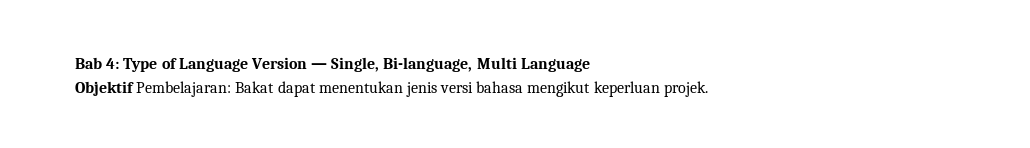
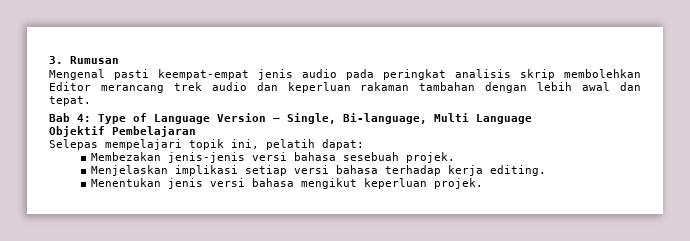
(75, 63) none -> [49,56,119,64] [49,69,641,80] [49,82,641,93] [49,96,91,106] 3. Rumusan // Mengenal pasti keempat-empat jenis audio pada peringkat analisis skrip membolehkan Editor merancang trek audio dan keperluan rakaman tambahan dengan lebih awal dan tepat. //
[136,81,403,97] Pembelajaran: Bakat dapat menentukan -> [112,126,196,137] [49,139,364,150] [90,152,455,163] [90,165,546,176] [90,178,161,187] Pembelajaran // Selepas mempelajari topik ini, pelatih dapat: // Membezakan jenis-jenis versi bahasa sesebuah projek. // Menjelaskan implikasi setiap versi bahasa terhadap kerja editing. // Menentukan

